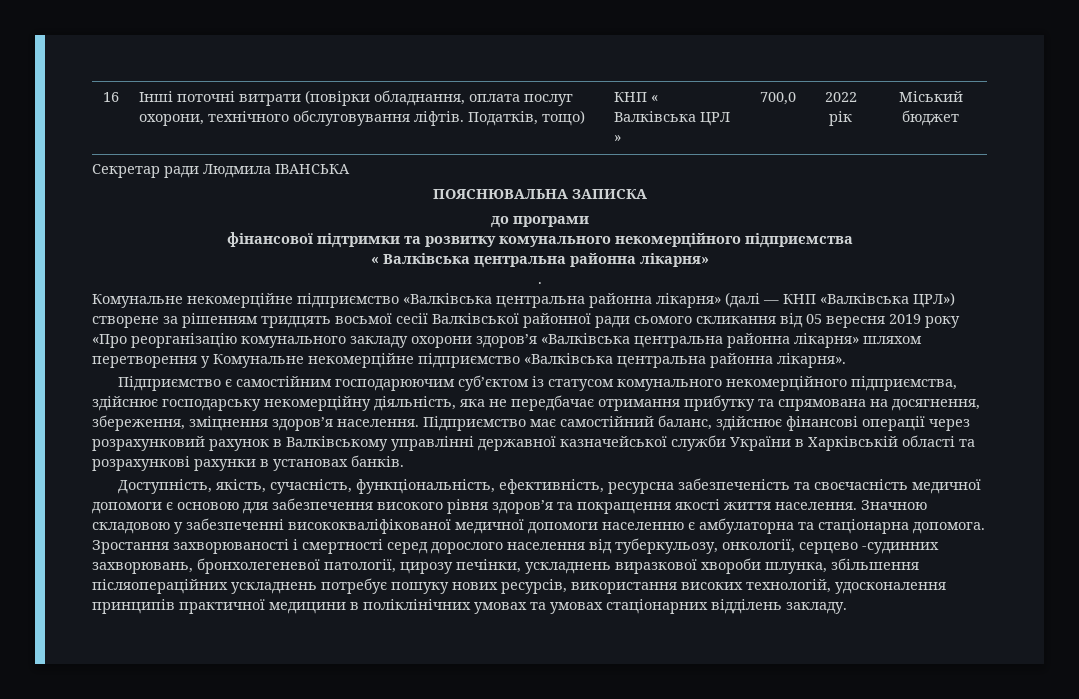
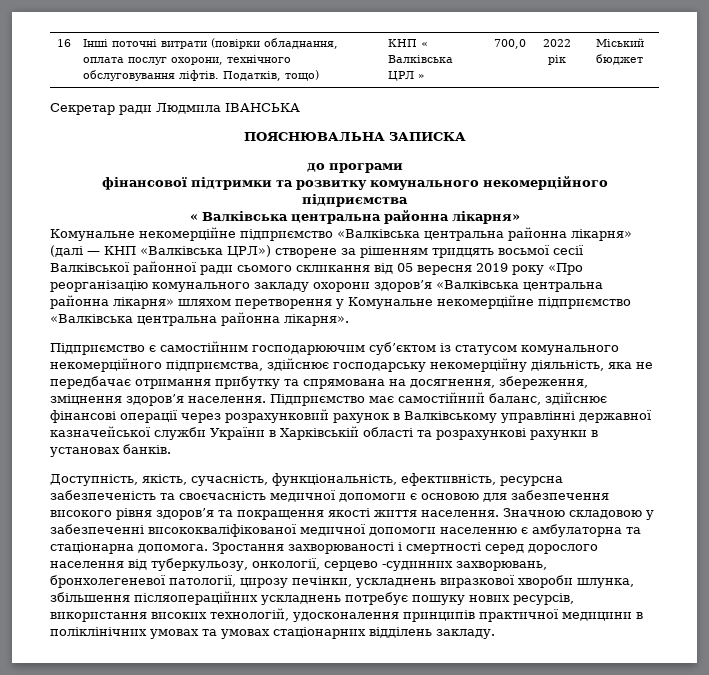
[537,282,542,284] // . -> (520, 217) none

